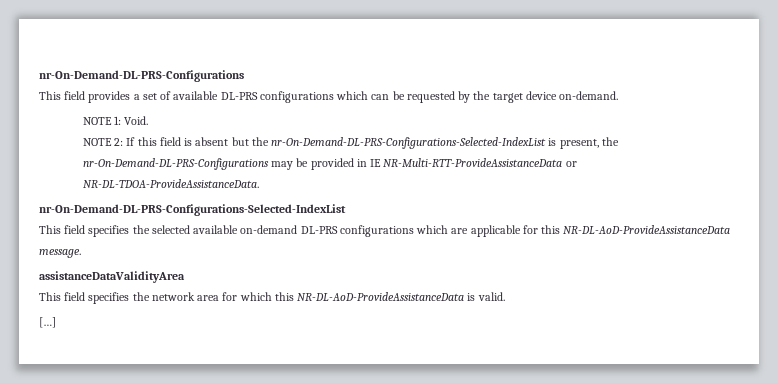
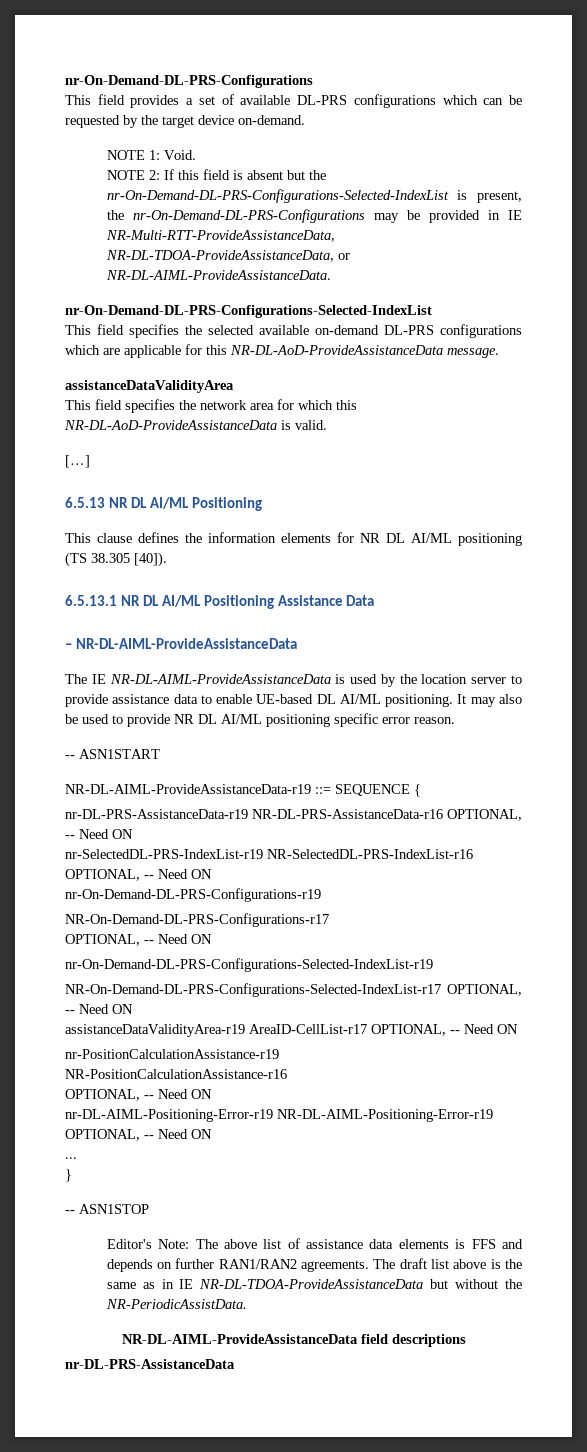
[383,158,577,167] [82,179,259,188] NR-Multi-RTT-ProvideAssistanceData or NR-DL-TDOA-ProvideAssistanceData. -> [105,230,335,242] [105,250,350,262] [105,270,331,280] NR-Multi-RTT-ProvideAssistanceData, NR-DL-TDOA-ProvideAssistanceData, or NR-DL-AIML-ProvideAssistanceData.
(56, 322) none -> [65,497,263,511] [65,532,522,546] [65,552,167,567] [65,595,375,609] [65,638,297,649] [65,674,522,687] [65,694,522,707] [65,713,455,727] [65,749,160,759] [65,784,421,797] [65,809,522,821] [65,829,133,839] [65,849,473,859] [65,869,212,881] [65,888,321,902] [65,913,329,927] [65,934,212,946] [65,958,433,972] [65,983,522,997] [65,1004,133,1014] [65,1024,518,1037] [65,1049,279,1059] [65,1069,287,1079] [65,1089,212,1101] [65,1109,493,1122] [65,1129,212,1141] [65,1157,77,1159] [65,1169,72,1182] [65,1204,149,1214] [106,1238,524,1249] [106,1258,523,1272] [106,1279,522,1289] [105,1299,247,1309] [121,1334,466,1347] [65,1359,235,1369] // 6.5.13 NR DL AI/ML Positioning // This clause defines the information elements for NR DL AI/ML positioning (TS 38.305 [40]). // 6.5.13.1 NR DL AI/ML Positioning Assistance Data // – NR-DL-AIML-ProvideAssistanceData // The IE NR-DL-AIML-ProvideAssistanceData is used by the location server to provide assistance data to enable UE-based DL AI/ML positioning. It may also be used to provide NR DL AI/ML positioning specific error reason. // -- ASN1START // NR-DL-AIML-ProvideAssistanceData-r19 ::= SEQUENCE { // nr-DL-PRS-AssistanceData-r19 NR-DL-PRS-AssistanceData-r16 OPTIONAL, -- Need ON // nr-SelectedDL-PRS-IndexList-r19 NR-SelectedDL-PRS-IndexList-r16 OPTIONAL, -- Need ON // nr-On-Demand-DL-PRS-Configurations-r19 // NR-On-Demand-DL-PRS-Configurations-r17 // OPTIONAL, -- Need ON // nr-On-Demand-DL-PRS-Configurations-Selected-IndexList-r19 // NR-On-Demand-DL-PRS-Configurations-Selected-IndexList-r17 OPTIONAL, -- Need ON // assistanceDataValidityArea-r19 AreaID-CellList-r17 OPTIONAL, -- Need ON // nr-PositionCalculationAssistance-r19 // NR-PositionCalculationAssistance-r16 // OPTIONAL, -- Need ON // nr-DL-AIML-Positioning-Error-r19 NR-DL-AIML-Positioning-Error-r19 OPTIONAL, -- Need ON // ... // } // -- ASN1STOP // Editor's Note: The above list of assistance data elements is FFS and depends on further RAN1/RAN2 agreements. The draft list above is the same as in IE NR-DL-TDOA-ProvideAssistanceData but without the NR-PeriodicAssistData. // NR-DL-AIML-ProvideAssistanceData field descriptions // nr-DL-PRS-AssistanceData

